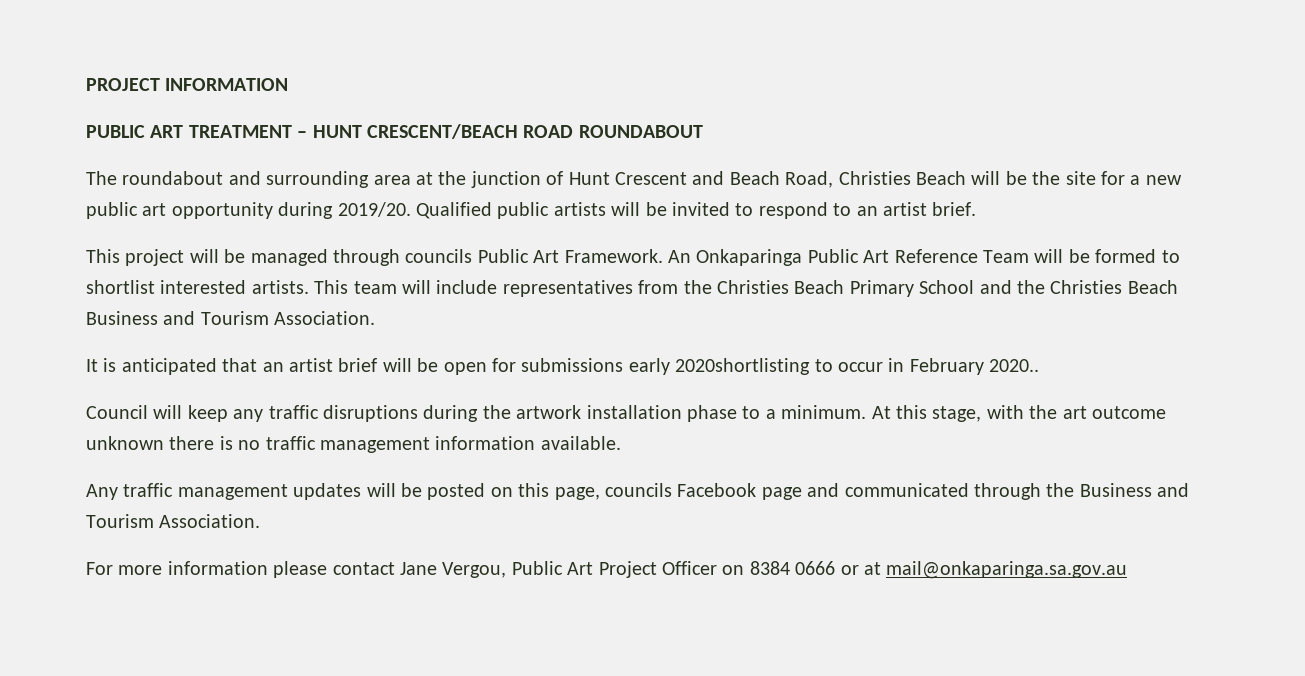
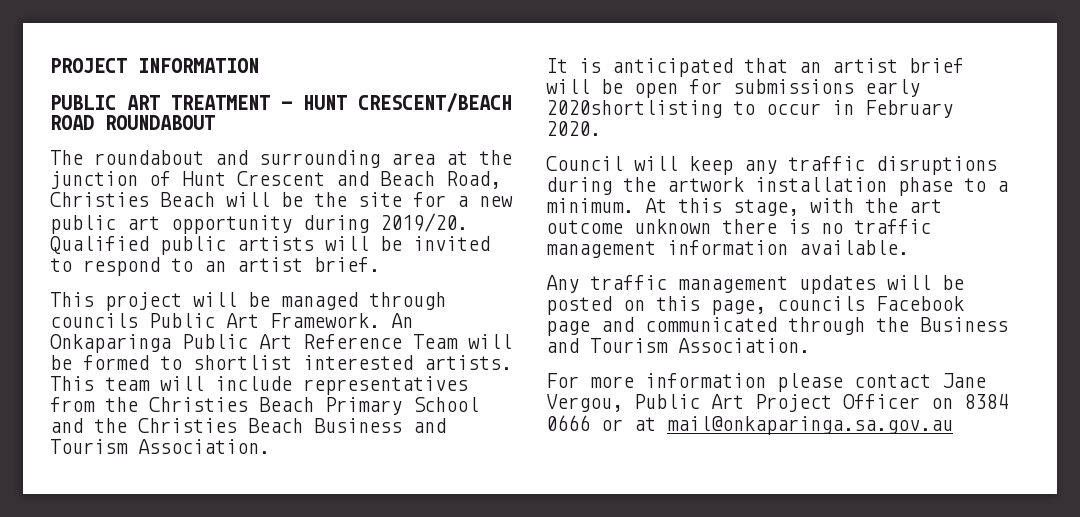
[989,359,1040,372] 2020.. -> [546,121,601,136] 2020.

